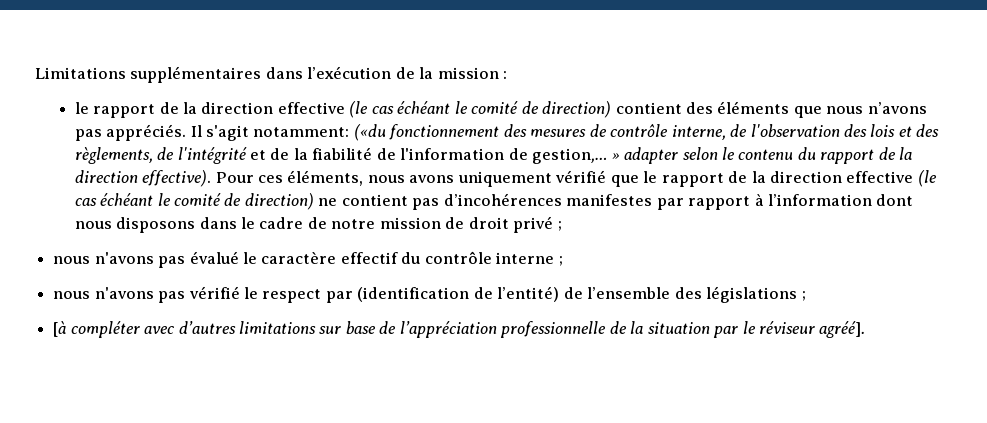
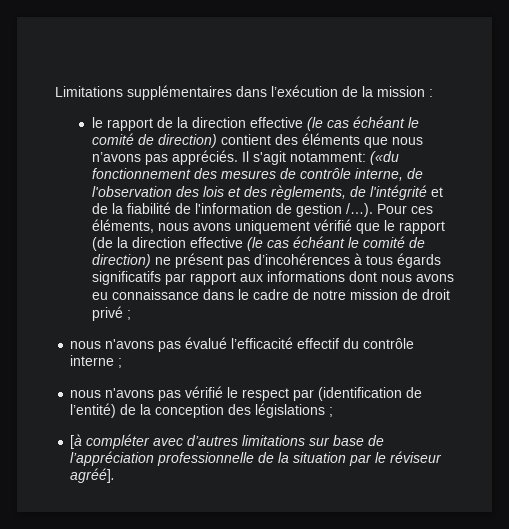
[532,147,913,164] [74,170,212,187] gestion,… » adapter selon le contenu du rapport de la direction effective). -> [295,203,373,217] gestion /…).
[728,171,748,183] de -> [91,237,113,251] (de
[341,194,408,206] contient -> [174,253,223,268] présent
[566,193,914,210] [74,217,196,233] manifestes par rapport à l’information dont nous disposons -> [353,253,441,268] [91,271,454,285] [91,289,199,300] à tous égards significatifs par rapport aux informations dont nous avons eu connaissance
[242,251,337,264] le caractère -> [231,337,294,349] l’efficacité
[587,287,671,299] l’ensemble -> [140,404,225,418] la conception

